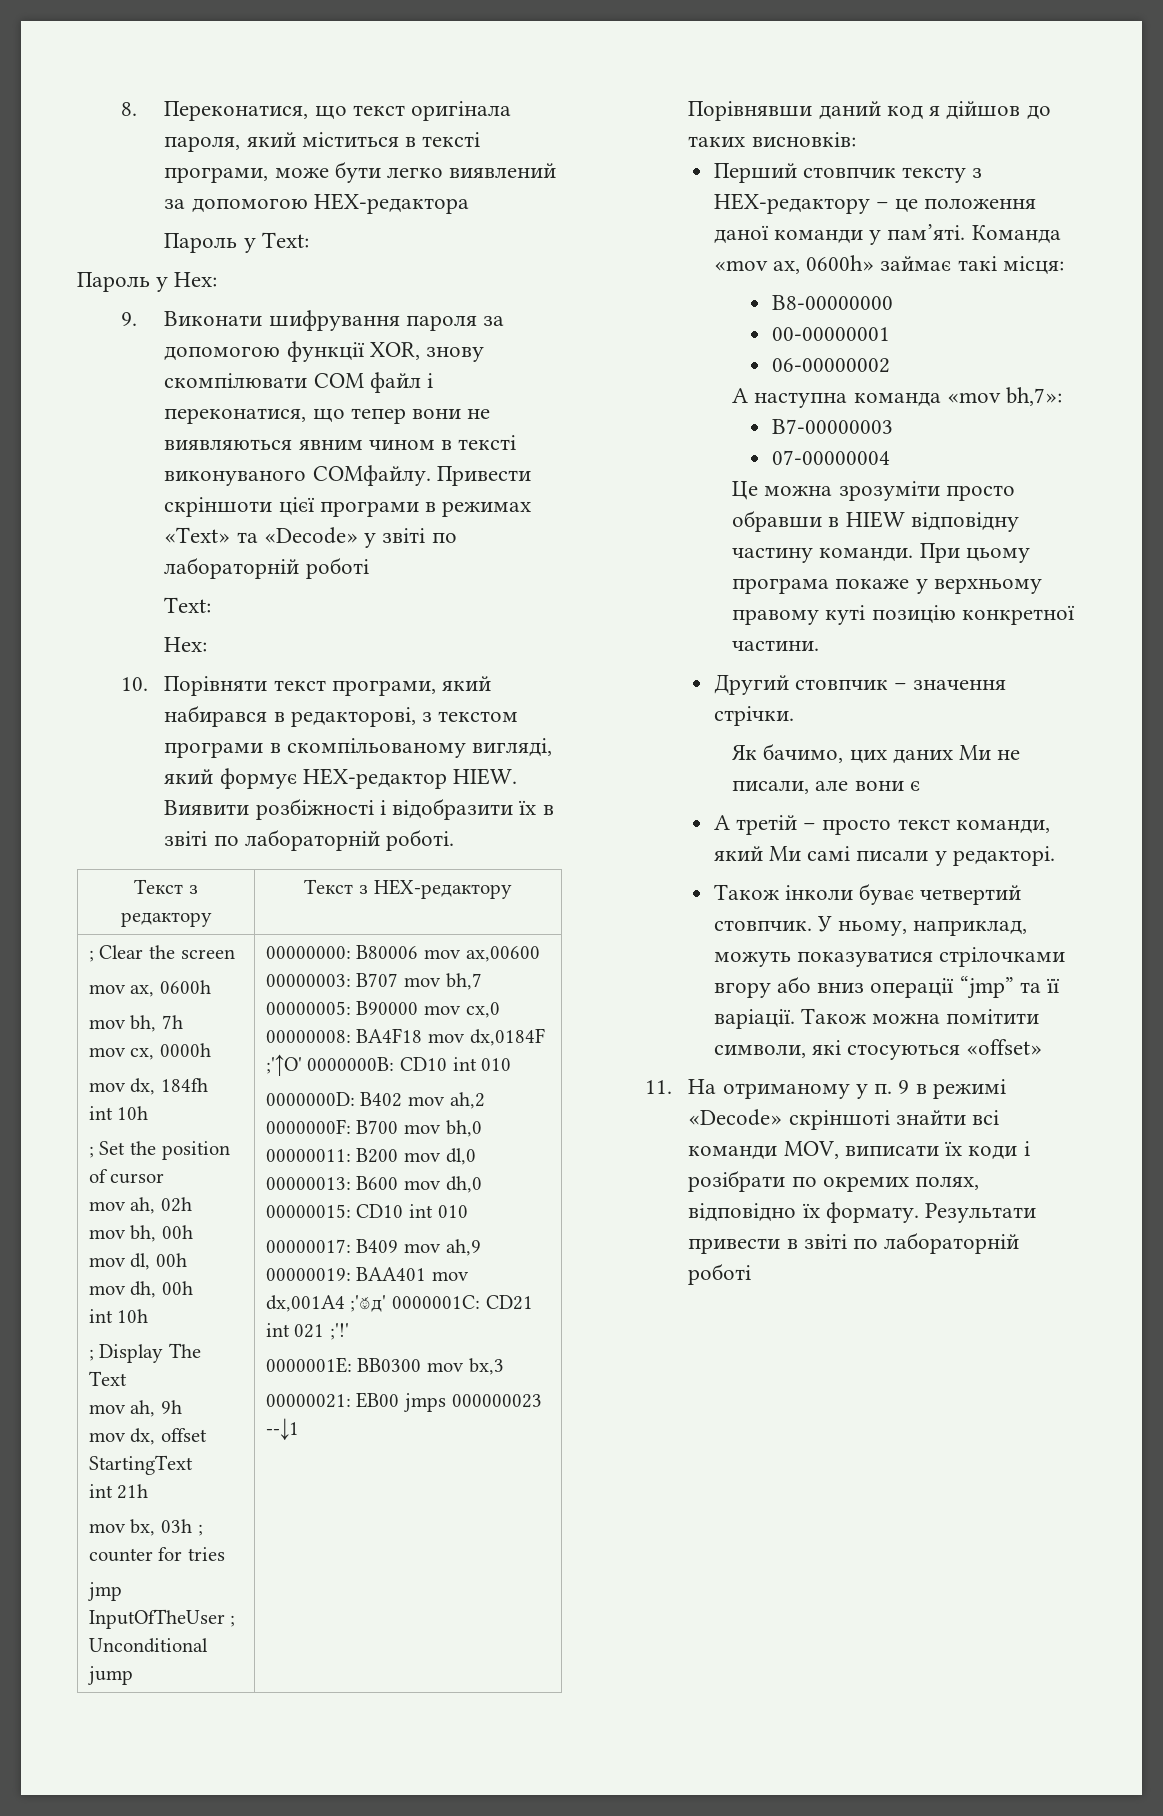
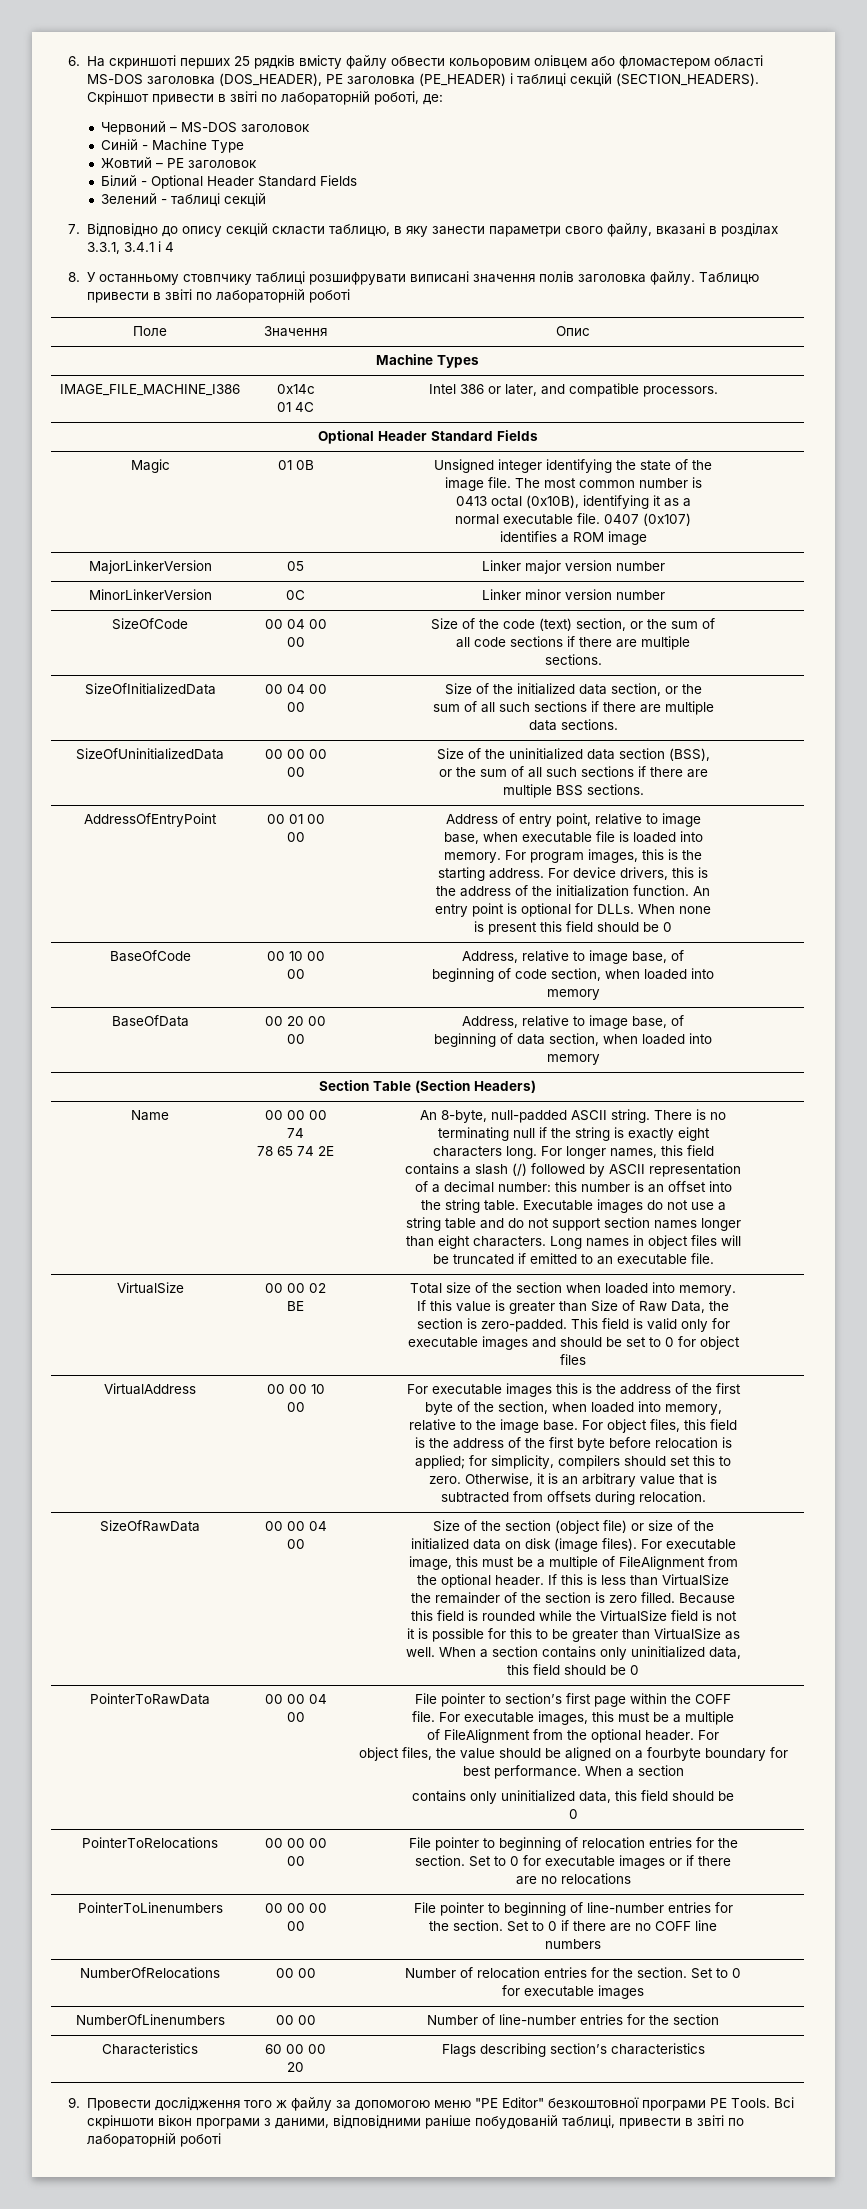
[120,101,512,121] [164,132,481,152] [164,161,557,183] [164,193,469,214] [164,232,309,253] [77,272,218,292] [120,310,505,331] [164,341,485,362] [164,372,434,393] [164,408,491,424] [164,435,517,450] [164,465,531,486] [164,497,532,517] [164,527,457,548] [164,557,369,579] [164,597,212,613] [164,637,208,652] [120,676,492,696] [164,705,519,727] [164,738,553,758] [164,768,518,789] [164,798,554,820] [164,829,455,851] [134,879,198,894] [120,912,212,927] [304,879,512,899] [88,945,235,962] [88,980,211,997] [88,1015,183,1032] [88,1043,211,1060] [88,1078,208,1095] [88,1106,149,1120] [88,1141,230,1160] [88,1169,165,1184] [88,1197,192,1214] [88,1225,193,1242] [88,1253,187,1270] [88,1281,193,1298] [88,1309,149,1323] [88,1343,201,1363] [88,1371,127,1386] [88,1400,182,1417] [88,1428,207,1445] [88,1455,193,1475] [88,1484,149,1499] [88,1519,203,1536] [88,1547,225,1562] [87,1582,122,1601] [88,1609,236,1629] [88,1638,208,1653] [87,1666,133,1685] [265,945,540,962] [265,973,482,990] [265,1001,500,1018] [265,1028,545,1046] [265,1054,512,1076] [265,1092,485,1109] [265,1119,482,1137] [265,1148,476,1165] [265,1176,482,1193] [265,1204,468,1218] [265,1239,481,1256] [265,1267,469,1281] [265,1295,533,1312] [265,1323,349,1340] [265,1357,504,1375] [265,1392,542,1412] [265,1418,299,1440] [688,101,1051,121] [688,132,856,147] [713,163,983,183] [713,193,1037,214] [713,224,1061,245] [713,255,1064,275] [771,295,893,310] [771,327,890,341] [771,358,890,373] [732,387,1063,408] [771,419,893,434] [771,450,890,465] [732,481,1015,501] [732,510,1019,532] [732,543,1030,563] [732,578,1042,594] [732,605,1075,625] [732,640,820,651] [713,674,1007,695] [713,706,794,726] [732,743,1021,764] [732,780,920,794] [713,815,1050,835] [713,846,1055,866] [713,883,1022,905] [713,916,1028,936] [713,947,1066,967] [713,976,1061,999] [713,1008,1040,1029] [713,1039,1043,1060] [644,1079,1006,1099] [688,1109,1000,1130] [688,1141,1030,1160] [688,1170,980,1192] [688,1202,1037,1223] [688,1232,1020,1254] [688,1263,752,1285] 8. Переконатися, що текст оригінала пароля, який міститься в тексті програми, може бути легко виявлений за допомогою HEX-редактора // Пароль у Text: // Пароль у Hex: // 9. Виконати шифрування пароля за допомогою функції XOR, знову скомпілювати COM файл і переконатися, що тепер вони не виявляються явним чином в тексті виконуваного COMфайлу. Привести скріншоти цієї програми в режимах «Text» та «Decode» у звіті по лабораторній роботі // Text: // Hex: // 10. Порівняти текст програми, який набирався в редакторові, з текстом програми в скомпільованому вигляді, який формує HEX-редактор HIEW. Виявити розбіжності і відобразити їх в звіті по лабораторній роботі. // Текст з редактору | Текст з HEX-редактору // ; Clear the screen // mov ax, 0600h // mov bh, 7h // mov cx, 0000h // mov dx, 184fh // int 10h // ; Set the position of cursor // mov ah, 02h // mov bh, 00h // mov dl, 00h // mov dh, 00h // int 10h // ; Display The Text // mov ah, 9h // mov dx, offset StartingText // int 21h // mov bx, 03h ; counter for tries // jmp InputOfTheUser ; Unconditional jump | 00000000: B80006 mov ax,00600 00000003: B707 mov bh,7 00000005: B90000 mov cx,0 00000008: BA4F18 mov dx,0184F ;'↑O' 0000000B: CD10 int 010 // 0000000D: B402 mov ah,2 0000000F: B700 mov bh,0 00000011: B200 mov dl,0 00000013: B600 mov dh,0 00000015: CD10 int 010 // 00000017: B409 mov ah,9 00000019: BAA401 mov dx,001A4 ;'☺д' 0000001C: CD21 int 021 ;'!' // 0000001E: BB0300 mov bx,3 // 00000021: EB00 jmps 000000023 --↓1 // Порівнявши даний код я дійшов до таких висновків: // Перший стовпчик тексту з HEX-редактору – це положення даної команди у пам’яті. Команда «mov ax, 0600h» займає такі місця: // B8-00000000 // 00-00000001 // 06-00000002 // А наступна команда «mov bh,7»: // B7-00000003 // 07-00000004 // Це можна зрозуміти просто обравши в HIEW відповідну частину команди. При цьому програма покаже у верхньому правому куті позицію конкретної частини. // Другий стовпчик – значення стрічки. // Як бачимо, цих даних Ми не писали, але вони є // А третій – просто текст команди, який Ми самі писали у редакторі. // Також інколи буває четвертий стовпчик. У ньому, наприклад, можуть показуватися стрілочками вгору або вниз операції “jmp” та її варіації. Також можна помітити символи, які стосуються «offset» // 11. На отриманому у п. 9 в режимі «Decode» скріншоті знайти всі команди MOV, виписати їх коди і розібрати по окремих полях, відповідно їх формату. Результати привести в звіті по лабораторній роботі -> [68,55,764,69] [87,73,760,87] [87,91,444,105] [100,121,310,135] [100,139,244,153] [100,157,257,169] [100,175,357,189] [100,193,266,207] [68,223,779,237] [87,241,175,254] [68,271,760,285] [87,289,351,303] [133,326,167,336] [264,326,327,337] [556,326,590,336] [376,354,479,368] [60,384,240,396] [276,384,315,394] [277,402,314,412] [428,383,718,397] [317,430,538,444] [130,459,170,473] [277,460,314,470] [434,459,712,473] [444,477,702,491] [455,495,691,509] [455,513,691,526] [499,531,647,545] [88,560,212,574] [287,561,304,571] [481,560,665,574] [88,589,212,600] [286,590,305,600] [481,589,665,600] [112,618,188,630] [264,619,327,629] [286,637,305,647] [431,618,715,631] [456,636,690,650] [544,654,602,665] [84,683,216,695] [264,684,327,694] [286,702,305,712] [444,683,702,696] [432,701,714,715] [528,719,618,731] [76,748,224,760] [264,749,327,759] [286,767,305,777] [436,748,710,761] [438,766,708,778] [502,784,644,798] [84,813,217,827] [266,814,325,824] [286,832,305,842] [445,813,701,827] [443,831,703,844] [444,849,702,863] [438,867,708,881] [436,885,710,897] [435,903,711,917] [474,921,672,935] [109,950,191,962] [266,951,325,961] [286,969,305,979] [462,950,684,964] [432,968,714,982] [546,989,600,1000] [111,1015,189,1027] [265,1016,326,1026] [286,1034,305,1044] [462,1015,684,1029] [434,1033,712,1047] [546,1054,600,1065] [319,1080,536,1093] [131,1110,169,1121] [264,1110,327,1120] [287,1128,304,1138] [257,1146,334,1156] [420,1109,726,1123] [437,1127,710,1141] [432,1145,714,1159] [405,1163,741,1177] [414,1181,732,1193] [420,1199,726,1213] [405,1217,741,1231] [405,1235,741,1249] [432,1253,714,1265] [116,1282,184,1294] [265,1283,326,1293] [287,1301,304,1311] [410,1282,736,1296] [417,1300,729,1314] [416,1318,730,1332] [407,1336,740,1350] [560,1354,586,1365] [104,1383,196,1395] [266,1384,325,1394] [286,1402,305,1412] [406,1383,741,1397] [424,1401,722,1415] [409,1419,737,1433] [414,1437,732,1451] [415,1455,731,1469] [429,1473,717,1487] [440,1491,706,1505] [100,1520,200,1532] [264,1521,327,1531] [286,1539,305,1549] [432,1520,714,1534] [410,1538,736,1552] [408,1556,738,1570] [417,1574,729,1588] [411,1592,735,1604] [410,1610,737,1622] [406,1628,740,1642] [405,1646,741,1660] [507,1664,639,1675] [90,1693,210,1705] [264,1694,327,1704] [286,1712,305,1722] [415,1693,731,1707] [412,1711,734,1725] [427,1729,719,1743] [358,1747,788,1761] [462,1765,684,1779] [412,1790,734,1804] [568,1809,578,1819] [82,1837,218,1849] [264,1838,327,1848] [286,1856,305,1866] [408,1837,738,1851] [415,1855,731,1869] [515,1873,631,1885] [77,1902,223,1913] [264,1903,327,1913] [286,1921,305,1931] [413,1902,733,1916] [429,1920,717,1932] [545,1939,601,1949] [80,1967,220,1979] [275,1968,316,1978] [405,1967,741,1979] [502,1985,644,1999] [75,2014,225,2025] [275,2015,316,2025] [427,2014,719,2025] [102,2043,198,2055] [265,2044,326,2054] [287,2062,304,2072] [441,2043,705,2057] [68,2097,795,2111] [87,2115,745,2129] [87,2133,222,2147] 6. На скриншоті перших 25 рядків вмісту файлу обвести кольоровим олівцем або фломастером області MS-DOS заголовка (DOS_HEADER), PE заголовка (PE_HEADER) і таблиці секцій (SECTION_HEADERS). Скріншот привести в звіті по лабораторній роботі, де: // Червоний – MS-DOS заголовок // Синій - Machine Type // Жовтий – PE заголовок // Білий - Optional Header Standard Fields // Зелений - таблиці секцій // 7. Відповідно до опису секцій скласти таблицю, в яку занести параметри свого файлу, вказані в розділах 3.3.1, 3.4.1 і 4 // 8. У останньому стовпчику таблиці розшифрувати виписані значення полів заголовка файлу. Таблицю привести в звіті по лабораторній роботі // Поле | Значення | Опис // Machine Types // IMAGE_FILE_MACHINE_I386 | 0x14c // 01 4C | Intel 386 or later, and compatible processors. // Optional Header Standard Fields // Magic | 01 0B | Unsigned integer identifying the state of the // image file. The most common number is // 0413 octal (0x10B), identifying it as a // normal executable file. 0407 (0x107) // identifies a ROM image // MajorLinkerVersion | 05 | Linker major version number // MinorLinkerVersion | 0C | Linker minor version number // SizeOfCode | 00 04 00 00 | Size of the code (text) section, or the sum of // all code sections if there are multiple // sections. // SizeOfInitializedData | 00 04 00 00 | Size of the initialized data section, or the // sum of all such sections if there are multiple // data sections. // SizeOfUninitializedData | 00 00 00 00 | Size of the uninitialized data section (BSS), // or the sum of all such sections if there are // multiple BSS sections. // AddressOfEntryPoint | 00 01 00 00 | Address of entry point, relative to image // base, when executable file is loaded into // memory. For program images, this is the // starting address. For device drivers, this is // the address of the initialization function. An // entry point is optional for DLLs. When none // is present this field should be 0 // BaseOfCode | 00 10 00 00 | Address, relative to image base, of // beginning of code section, when loaded into // memory // BaseOfData | 00 20 00 00 | Address, relative to image base, of // beginning of data section, when loaded into // memory // Section Table (Section Headers) // Name | 00 00 00 74 // 78 65 74 2E | An 8-byte, null-padded ASCII string. There is no // terminating null if the string is exactly eight // characters long. For longer names, this field // contains a slash (/) followed by ASCII representation // of a decimal number: this number is an offset into // the string table. Executable images do not use a // string table and do not support section names longer // than eight characters. Long names in object files will // be truncated if emitted to an executable file. // VirtualSize | 00 00 02 BE | Total size of the section when loaded into memory. // If this value is greater than Size of Raw Data, the // section is zero-padded. This field is valid only for // executable images and should be set to 0 for object // files // VirtualAddress | 00 00 10 00 | For executable images this is the address of the first // byte of the section, when loaded into memory, // relative to the image base. For object files, this field // is the address of the first byte before relocation is // applied; for simplicity, compilers should set this to // zero. Otherwise, it is an arbitrary value that is // subtracted from offsets during relocation. // SizeOfRawData | 00 00 04 00 | Size of the section (object file) or size of the // initialized data on disk (image files). For executable // image, this must be a multiple of FileAlignment from // the optional header. If this is less than VirtualSize // the remainder of the section is zero filled. Because // this field is rounded while the VirtualSize field is not // it is possible for this to be greater than VirtualSize as // well. When a section contains only uninitialized data, // this field should be 0 // PointerToRawData | 00 00 04 00 | File pointer to section’s first page within the COFF // file. For executable images, this must be a multiple // of FileAlignment from the optional header. For // object files, the value should be aligned on a fourbyte boundary for best performance. When a section // contains only uninitialized data, this field should be // 0 // PointerToRelocations | 00 00 00 00 | File pointer to beginning of relocation entries for the // section. Set to 0 for executable images or if there // are no relocations // PointerToLinenumbers | 00 00 00 00 | File pointer to beginning of line-number entries for // the section. Set to 0 if there are no COFF line // numbers // NumberOfRelocations | 00 00 | Number of relocation entries for the section. Set to 0 // for executable images // NumberOfLinenumbers | 00 00 | Number of line-number entries for the section // Characteristics | 60 00 00 20 | Flags describing section’s characteristics // 9. Провести дослідження того ж файлу за допомогою меню "PE Editor" безкоштовної програми PE Tools. Всі скріншоти вікон програми з даними, відповідними раніше побудованій таблиці, привести в звіті по лабораторній роботі

